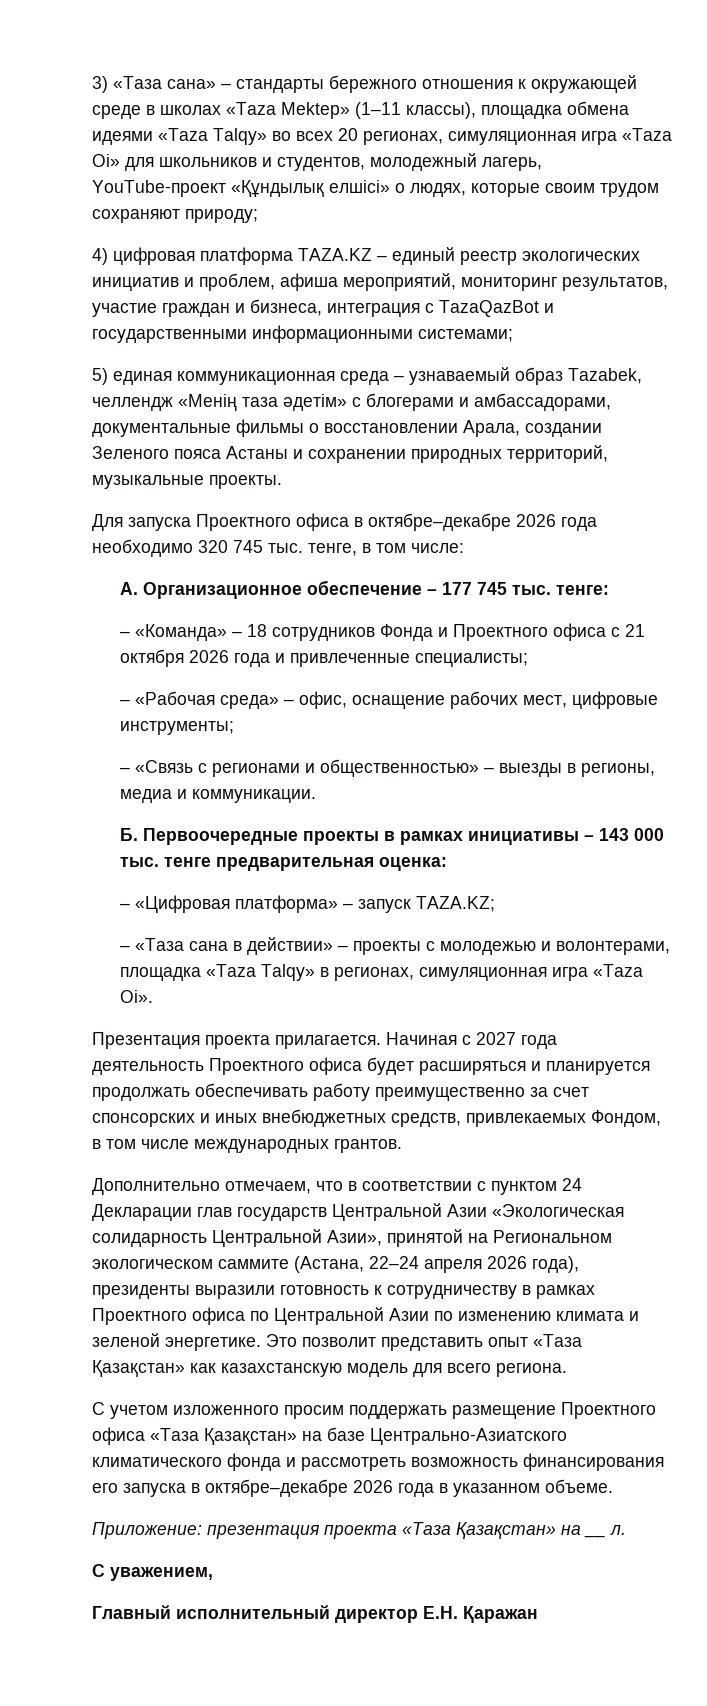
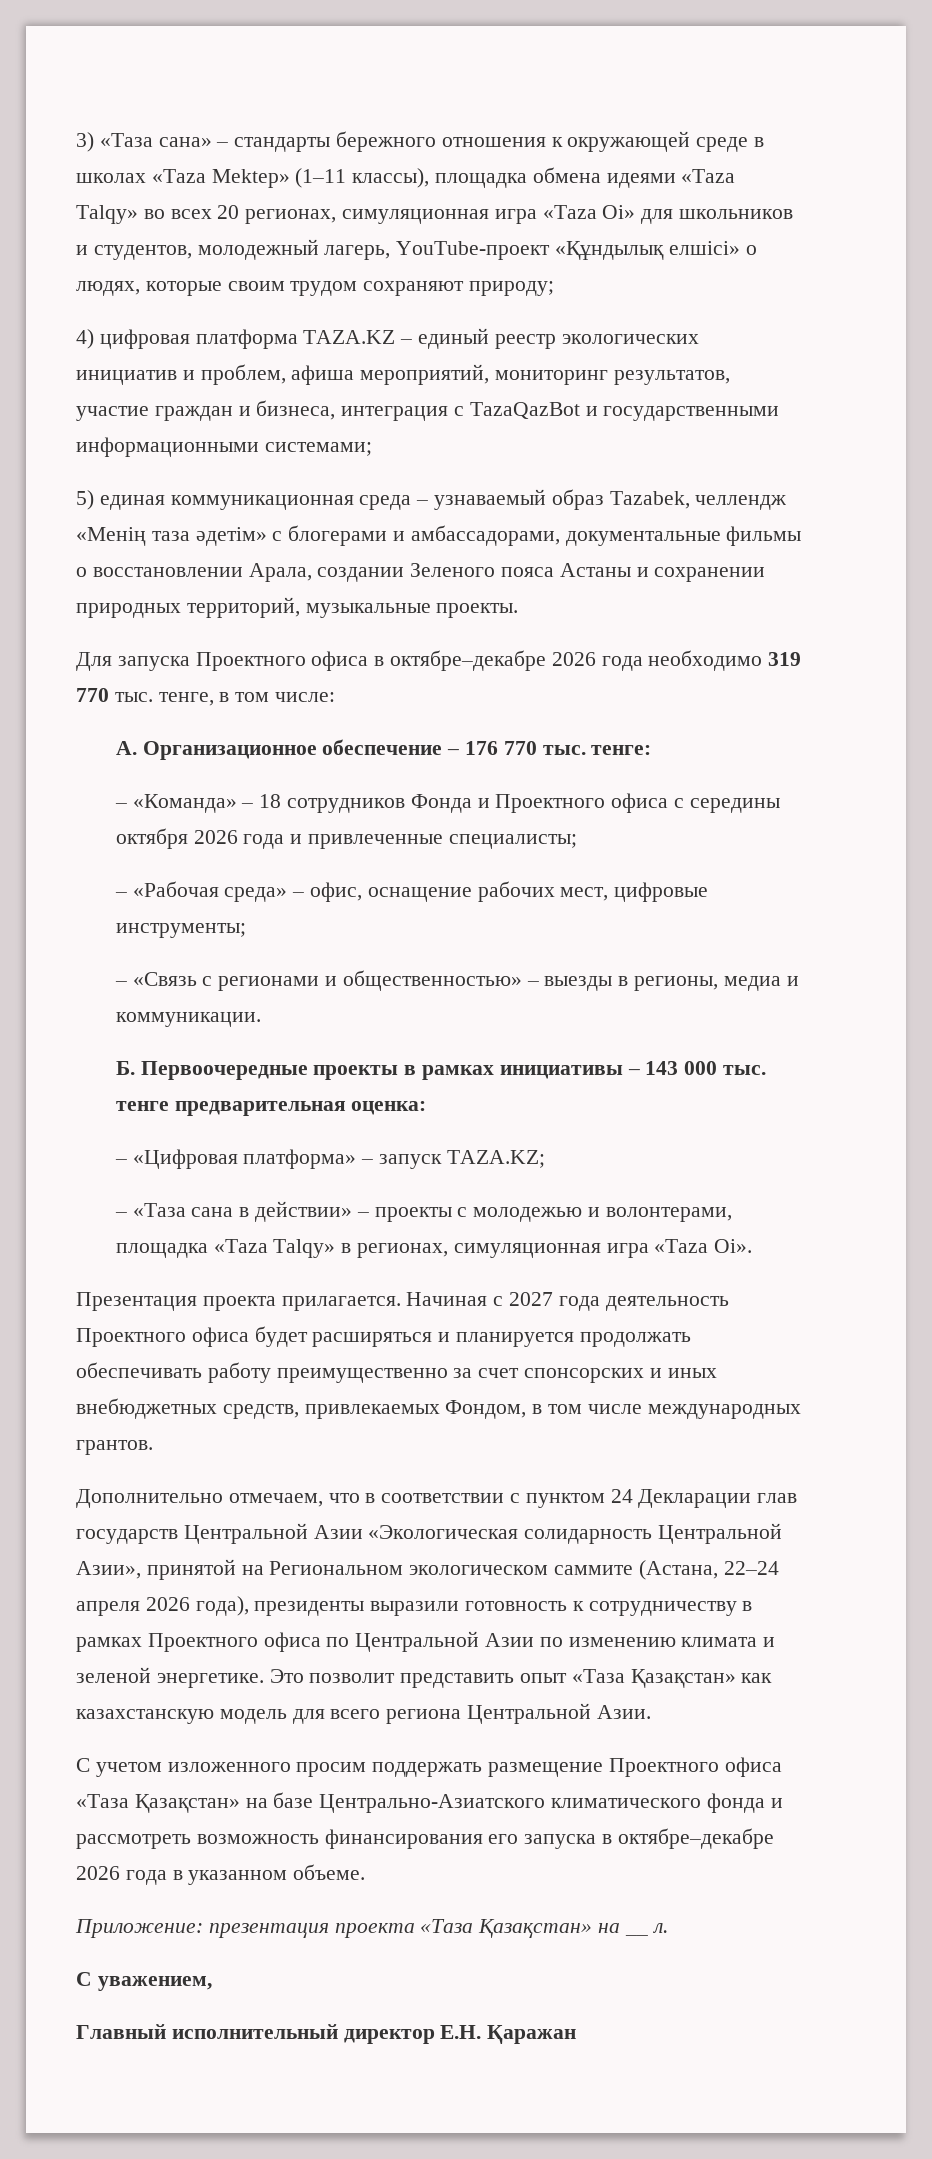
[198,540,263,553] 320 745 -> [768,652,802,666] [76,688,109,702] 319 770
[442,582,508,595] 177 745 -> [465,741,537,755] 176 770
[625,624,646,637] 21 -> [689,798,780,813] середины
[496,1363,567,1377] региона. -> [386,1703,651,1724] региона Центральной Азии.

